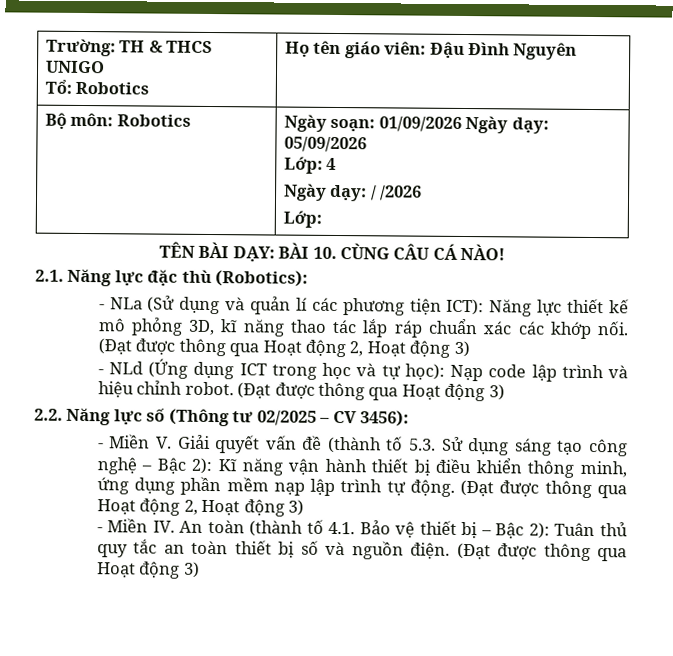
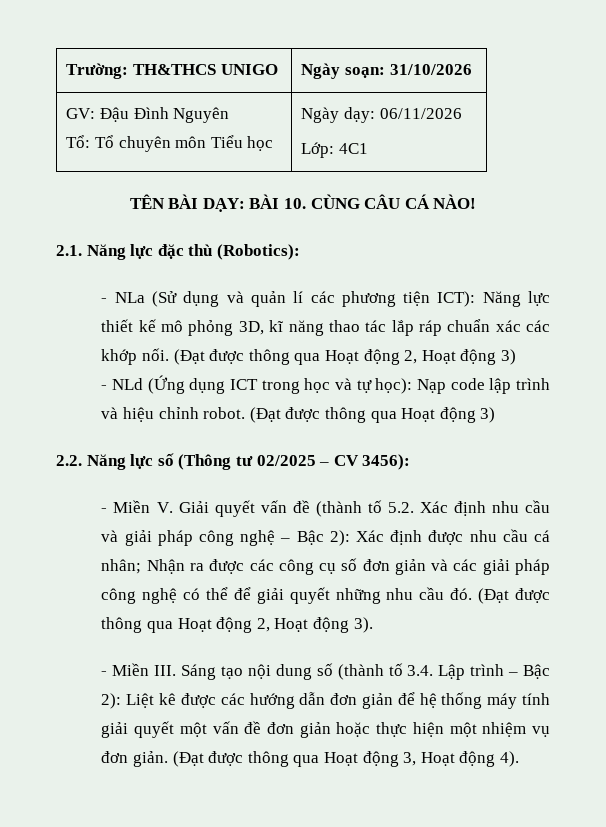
[119,40,214,54] [44,60,105,74] [44,79,150,95] [284,40,578,60] [44,112,191,129] [283,114,549,134] [283,136,367,153] [283,156,337,174] [282,183,423,202] [282,210,322,228] TH & THCS UNIGO // Tổ: Robotics | Họ tên giáo viên: Đậu Đình Nguyên // Bộ môn: Robotics | Ngày soạn: 01/09/2026 Ngày dạy: 05/09/2026 // Lớp: 4 // Ngày dạy: / /2026 // Lớp: -> [133,64,278,75] [301,63,472,79] [66,107,230,123] [66,135,274,152] [301,107,462,123] [301,142,369,158] TH&THCS UNIGO | Ngày soạn: 31/10/2026 // GV: Đậu Đình Nguyên // Tổ: Tổ chuyên môn Tiểu học | Ngày dạy: 06/11/2026 // Lớp: 4C1
[409,436,584,456] 5.3. Sử dụng sáng tạo -> [387,500,550,516] [101,530,193,546] 5.2. Xác định nhu cầu và giải pháp
[217,458,628,478] [96,476,627,499] [96,498,304,517] [96,518,628,539] [96,539,628,562] [96,561,200,579] Kĩ năng vận hành thiết bị điều khiển thông minh, ứng dụng phần mềm nạp lập trình tự động. (Đạt được thông qua Hoạt động 2, Hoạt động 3) // - Miền IV. An toàn (thành tố 4.1. Bảo vệ thiết bị – Bậc 2): Tuân thủ quy tắc an toàn thiết bị số và nguồn điện. (Đạt được thông qua Hoạt động 3) -> [356,529,550,545] [101,558,550,575] [101,587,551,604] [101,617,373,633] [101,663,550,680] [101,692,550,709] [101,721,550,738] [101,751,519,767] Xác định được nhu cầu cá nhân; Nhận ra được các công cụ số đơn giản và các giải pháp công nghệ có thể để giải quyết những nhu cầu đó. (Đạt được thông qua Hoạt động 2, Hoạt động 3). // - Miền III. Sáng tạo nội dung số (thành tố 3.4. Lập trình – Bậc 2): Liệt kê được các hướng dẫn đơn giản để hệ thống máy tính giải quyết một vấn đề đơn giản hoặc thực hiện một nhiệm vụ đơn giản. (Đạt được thông qua Hoạt động 3, Hoạt động 4).

